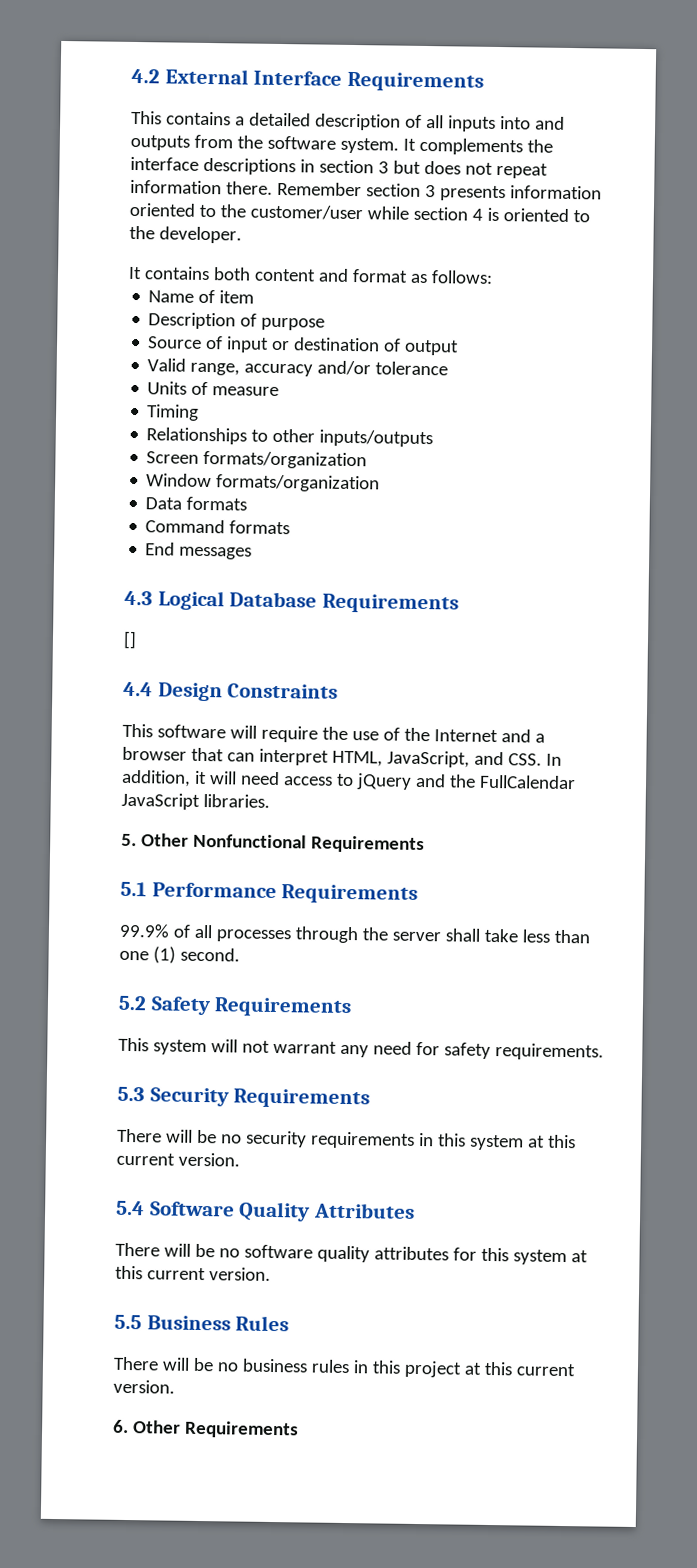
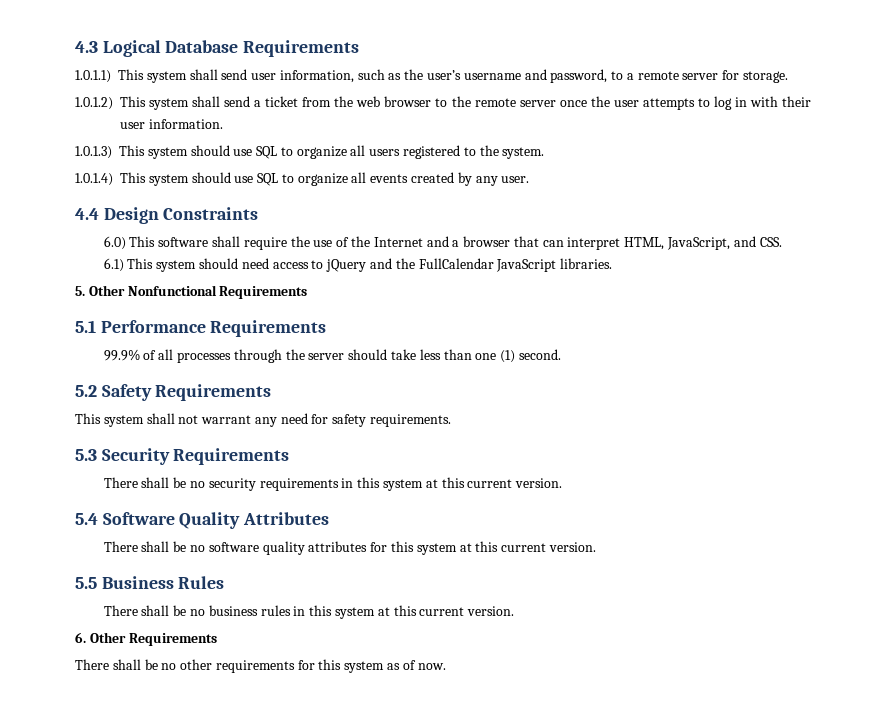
[131,68,484,92] [131,110,565,132] [130,134,553,156] [130,156,548,179] [130,179,602,202] [129,202,590,223] [129,225,242,244] [128,266,493,284] [148,289,255,304] [148,312,326,331] [147,335,460,356] [147,358,449,377] [147,381,280,397] [146,404,200,421] [146,427,434,448] [146,450,368,470] [146,473,381,493] [145,496,248,511] [145,519,291,535] [145,542,253,560] [124,590,459,614] [123,630,137,650] 4.2 External Interface Requirements // This contains a detailed description of all inputs into and outputs from the software system. It complements the interface descriptions in section 3 but does not repeat information there. Remember section 3 presents information oriented to the customer/user while section 4 is oriented to the developer. // It contains both content and format as follows: // Name of item // Description of purpose // Source of input or destination of output // Valid range, accuracy and/or tolerance // Units of measure // Timing // Relationships to other inputs/outputs // Screen formats/organization // Window formats/organization // Data formats // Command formats // End messages // 4.3 Logical Database Requirements // [] -> [75,40,360,57] [75,69,789,83] [75,96,811,110] [120,119,223,129] [75,145,545,159] [75,172,530,186] 4.3 Logical Database Requirements // 1.0.1.1) This system shall send user information, such as the user’s username and password, to a remote server for storage. // 1.0.1.2) This system shall send a ticket from the web browser to the remote server once the user attempts to log in with their user information. // 1.0.1.3) This system should use SQL to organize all users registered to the system. // 1.0.1.4) This system should use SQL to organize all events created by any user.
(339, 691) none -> [103,236,126,250] 6.0)
[229,725,257,739] will -> [212,236,241,247] shall
[545,753,562,766] [121,769,237,787] In addition, it will -> [103,258,239,272] // 6.1) This system should
[444,928,481,942] shall -> [348,349,388,360] should
[210,1039,238,1053] will -> [146,413,175,424] shall
[165,1129,193,1143] will -> [141,477,170,488] shall
[163,1243,191,1257] will -> [141,541,170,552] shall
[161,1357,190,1371] will -> [141,605,170,616] shall
[403,1360,462,1378] project -> [334,607,375,619] system
(299, 1429) none -> [75,659,446,673] // There shall be no other requirements for this system as of now.

